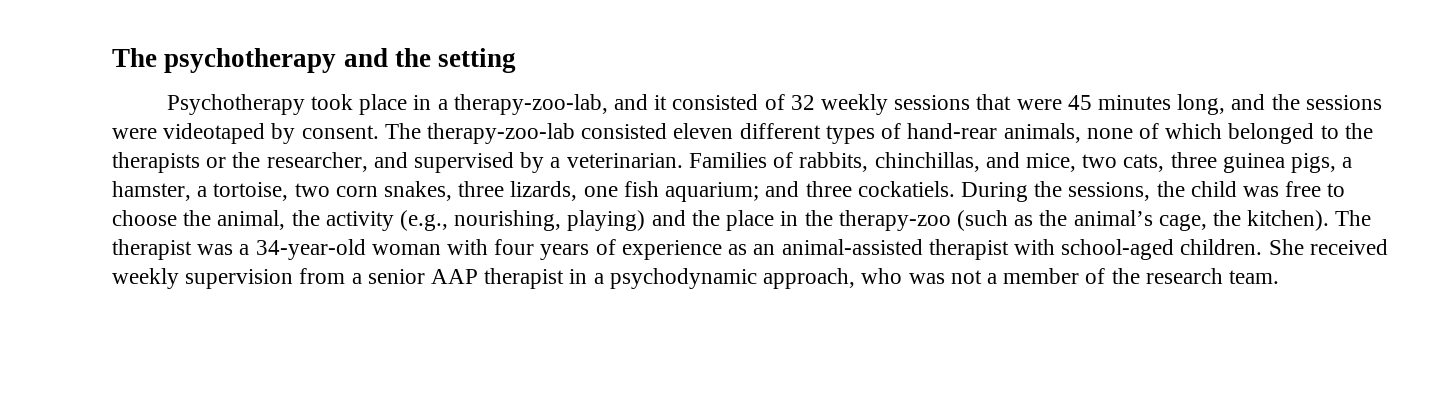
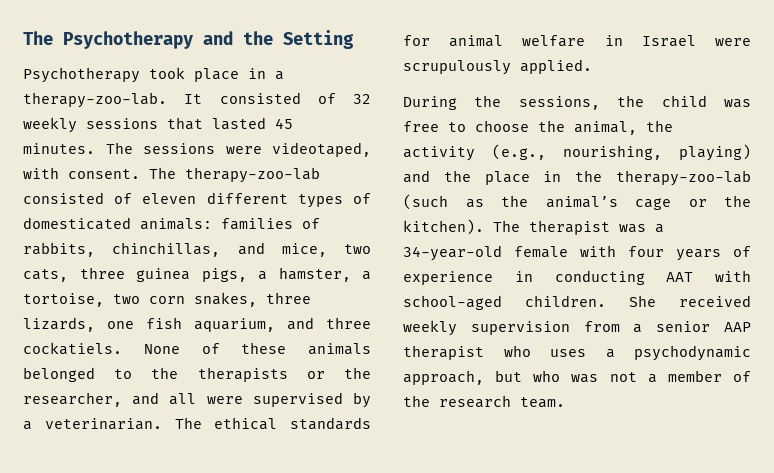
[112,48,517,73] The psychotherapy and the setting -> [23,30,354,49] The Psychotherapy and the Setting
[453,94,668,115] therapy-zoo-lab, and it -> [23,92,203,108] therapy-zoo-lab. It
[1016,94,1382,115] [112,123,296,144] were 45 minutes long, and the sessions were videotaped by -> [212,117,293,130] [23,142,371,157] [23,167,59,179] lasted 45 minutes. The sessions were videotaped, with
(668, 131) none -> [114,193,133,204] of
[907,123,1373,144] [112,152,767,173] hand-rear animals, none of which belonged to the therapists or the researcher, and supervised by a veterinarian. Families -> [23,217,293,230] domesticated animals: families
[665,182,760,202] aquarium; -> [194,318,275,332] aquarium,
(955, 189) none -> [143,342,371,355] [23,367,371,382] [23,392,371,408] [23,417,371,430] [403,35,751,47] [403,59,592,75] None of these animals belonged to the therapists or the researcher, and all were supervised by a veterinarian. The ethical standards for animal welfare in Israel were scrupulously applied. //
[838,210,951,231] therapy-zoo -> [616,170,751,186] therapy-zoo-lab
[1158,214,1207,231] cage, -> [635,198,707,210] cage or
[371,244,441,255] woman -> [514,246,568,258] female
[728,239,1009,260] as an animal-assisted therapist -> [514,270,694,285] in conducting AAT
[569,269,588,284] in -> [503,345,586,357] who uses
(856, 278) none -> [495,370,523,382] but

